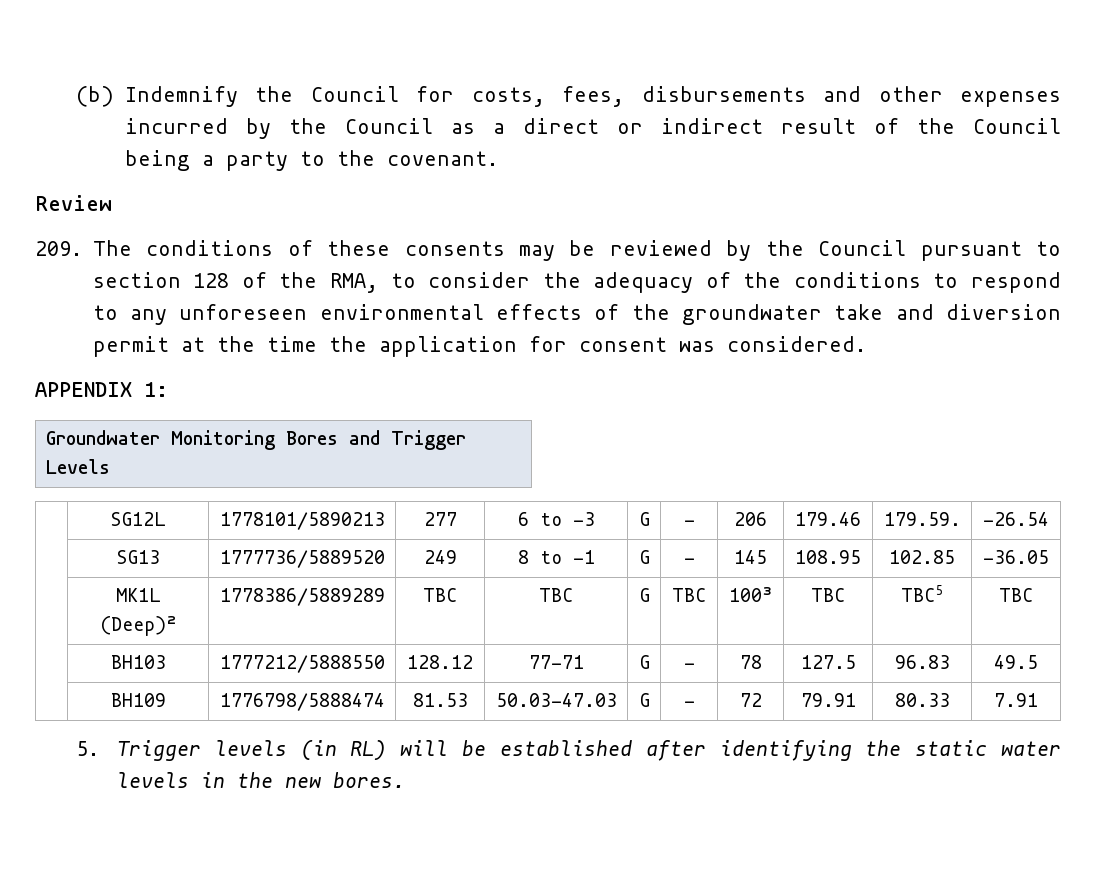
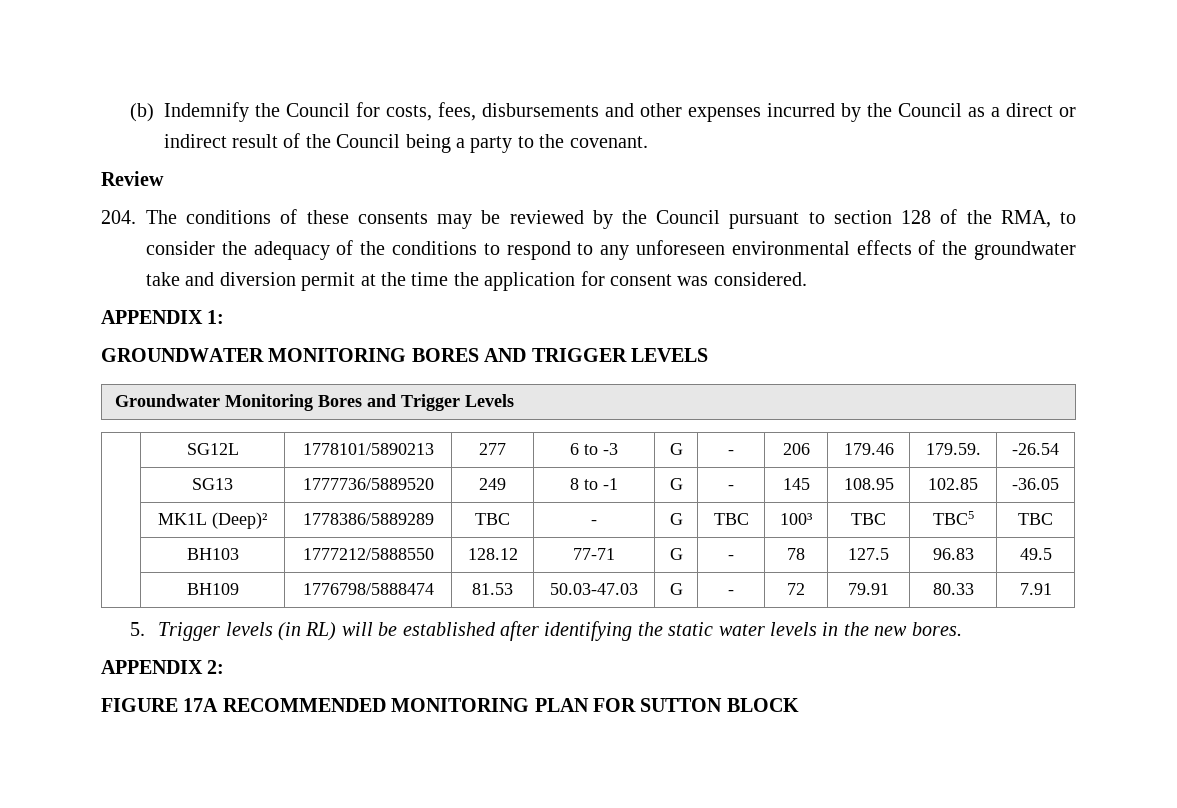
[35,241,82,256] 209. -> [101,210,136,224] 204.
(168, 389) none -> [101,348,708,362] // GROUNDWATER MONITORING BORES AND TRIGGER LEVELS
[539,588,573,602] TBC -> [591,520,597,525] -
(406, 780) none -> [101,660,225,674] [101,698,799,712] // APPENDIX 2: // FIGURE 17A RECOMMENDED MONITORING PLAN FOR SUTTON BLOCK

